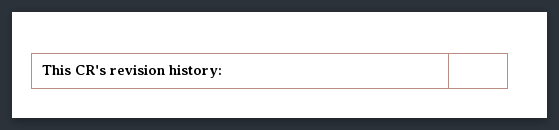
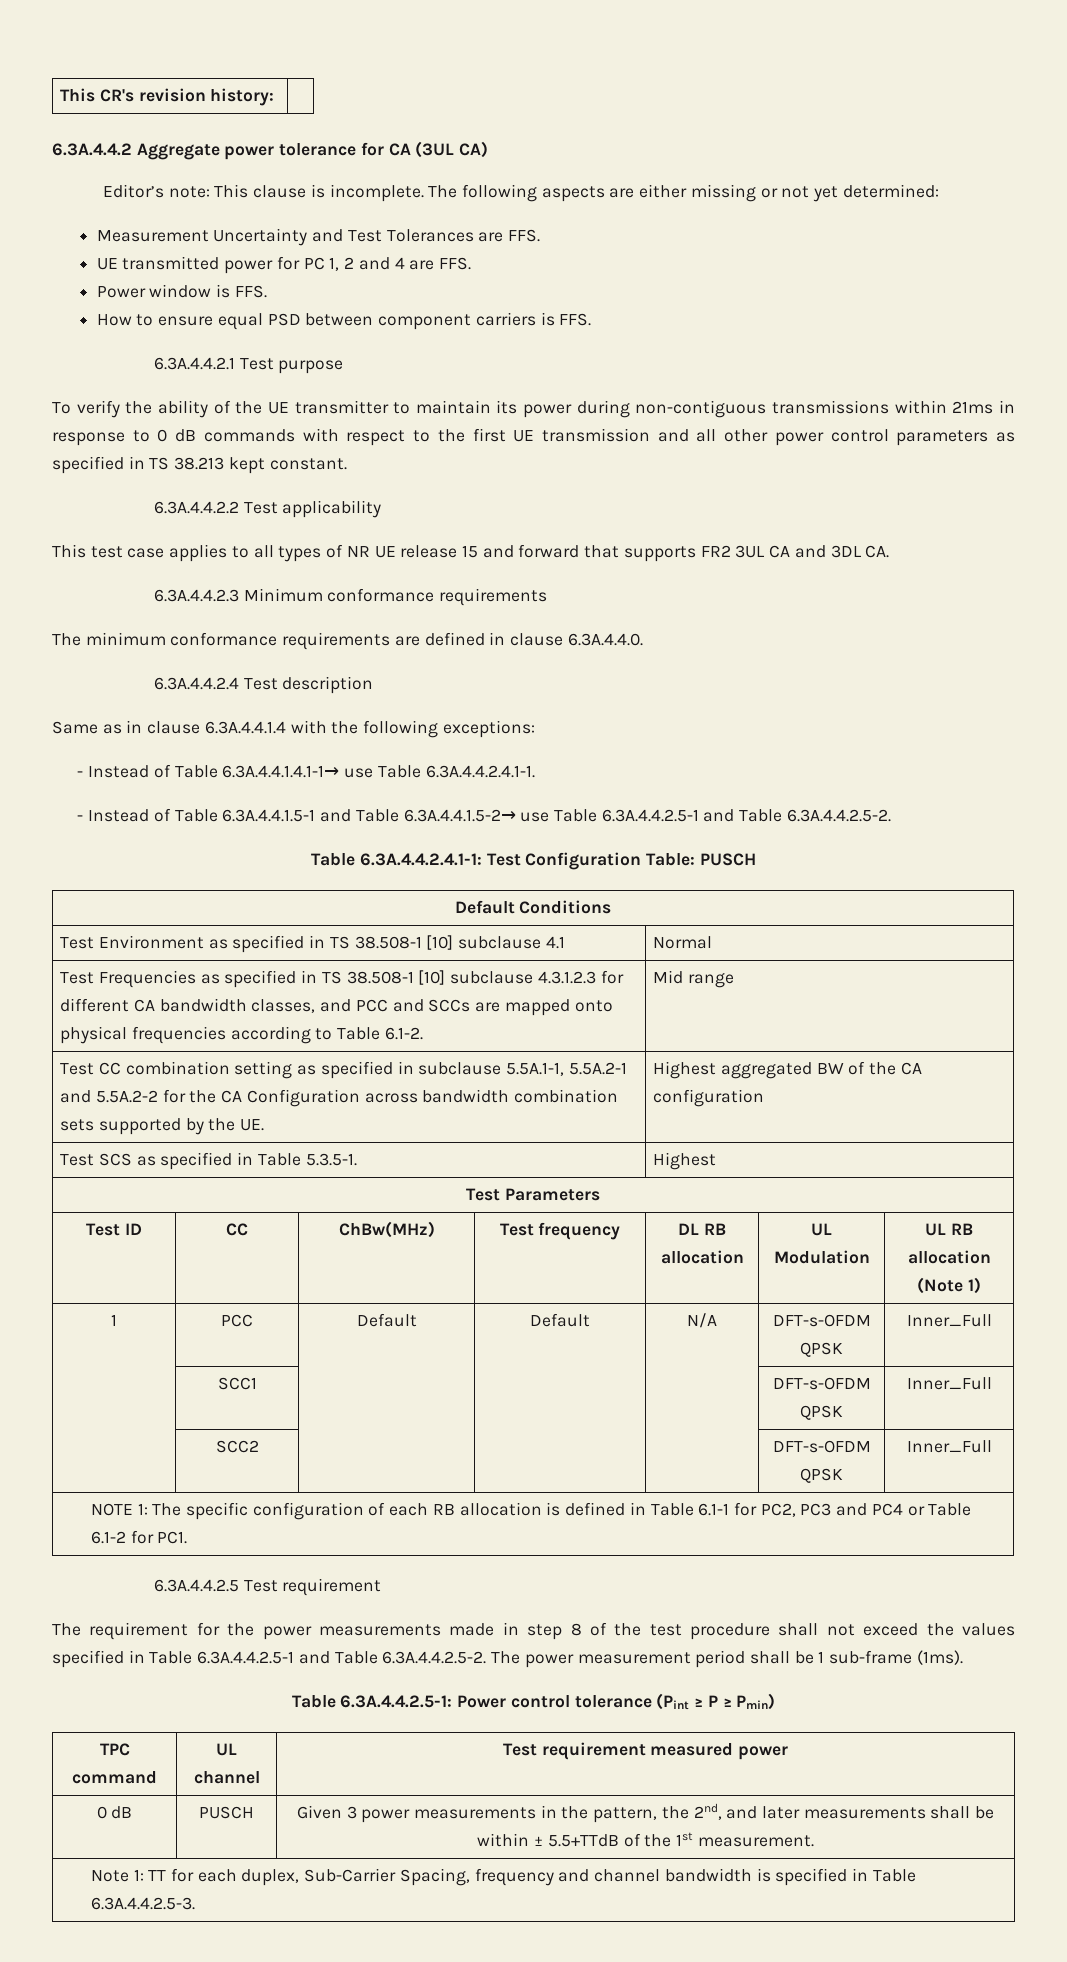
(222, 71) none -> [52,141,489,160] [102,184,939,202] [96,228,541,246] [96,256,471,274] [96,284,267,298] [96,312,592,330] [153,357,344,374] [52,400,1015,418] [52,428,1015,446] [52,456,347,474] [153,500,382,518] [52,544,890,562] [153,588,548,606] [52,632,643,650] [153,676,374,694] [52,720,535,738] [77,764,535,778] [77,808,891,822] [311,852,756,870] [454,900,612,914] [60,935,565,953] [653,936,713,949] [60,970,624,988] [60,998,613,1016] [60,1026,423,1044] [653,970,734,988] [60,1061,627,1079] [60,1089,619,1107] [60,1118,265,1135] [653,1061,922,1079] [653,1089,765,1107] [60,1152,357,1170] [653,1152,717,1170] [466,1188,600,1201] [86,1223,142,1236] [226,1223,248,1236] [338,1221,435,1238] [499,1222,621,1240] [678,1223,726,1235] [660,1250,744,1264] [811,1223,832,1236] [773,1250,870,1264] [925,1223,973,1236] [907,1250,991,1264] [917,1277,981,1294] [111,1314,117,1326] [221,1314,253,1327] [356,1313,417,1327] [530,1313,590,1327] [687,1313,717,1328] [772,1314,871,1327] [800,1342,843,1357] [906,1314,992,1327] [217,1377,257,1390] [772,1377,871,1390] [800,1405,843,1420] [906,1377,992,1390] [215,1440,259,1453] [772,1440,871,1453] [800,1468,843,1483] [906,1440,992,1453] [90,1502,972,1520] [90,1530,188,1544] [153,1578,382,1596] [52,1622,1016,1640] [52,1650,963,1668] [291,1693,776,1710] [99,1743,130,1756] [72,1771,157,1784] [216,1743,237,1756] [193,1771,260,1784] [502,1742,789,1760] [96,1806,133,1819] [199,1806,254,1819] [296,1803,995,1823] [477,1832,814,1847] [90,1868,916,1886] [90,1897,195,1910] // 6.3A.4.4.2 Aggregate power tolerance for CA (3UL CA) // Editor’s note: This clause is incomplete. The following aspects are either missing or not yet determined: // Measurement Uncertainty and Test Tolerances are FFS. // UE transmitted power for PC 1, 2 and 4 are FFS. // Power window is FFS. // How to ensure equal PSD between component carriers is FFS. // 6.3A.4.4.2.1 Test purpose // To verify the ability of the UE transmitter to maintain its power during non-contiguous transmissions within 21ms in response to 0 dB commands with respect to the first UE transmission and all other power control parameters as specified in TS 38.213 kept constant. // 6.3A.4.4.2.2 Test applicability // This test case applies to all types of NR UE release 15 and forward that supports FR2 3UL CA and 3DL CA. // 6.3A.4.4.2.3 Minimum conformance requirements // The minimum conformance requirements are defined in clause 6.3A.4.4.0. // 6.3A.4.4.2.4 Test description // Same as in clause 6.3A.4.4.1.4 with the following exceptions: // - Instead of Table 6.3A.4.4.1.4.1-1→ use Table 6.3A.4.4.2.4.1-1. // - Instead of Table 6.3A.4.4.1.5-1 and Table 6.3A.4.4.1.5-2→ use Table 6.3A.4.4.2.5-1 and Table 6.3A.4.4.2.5-2. // Table 6.3A.4.4.2.4.1-1: Test Configuration Table: PUSCH // Default Conditions // Test Environment as specified in TS 38.508-1 [10] subclause 4.1 | Normal // Test Frequencies as specified in TS 38.508-1 [10] subclause 4.3.1.2.3 for different CA bandwidth classes, and PCC and SCCs are mapped onto physical frequencies according to Table 6.1-2. | Mid range // Test CC combination setting as specified in subclause 5.5A.1-1, 5.5A.2-1 and 5.5A.2-2 for the CA Configuration across bandwidth combination sets supported by the UE. | Highest aggregated BW of the CA configuration // Test SCS as specified in Table 5.3.5-1. | Highest // Test Parameters // Test ID | CC | ChBw(MHz) | Test frequency | DL RB allocation | UL Modulation | UL RB allocation (Note 1) // 1 | PCC | Default | Default | N/A | DFT-s-OFDM QPSK | Inner_Full // | SCC1 | | | | DFT-s-OFDM QPSK | Inner_Full // | SCC2 | | | | DFT-s-OFDM QPSK | Inner_Full // NOTE 1: The specific configuration of each RB allocation is defined in Table 6.1-1 for PC2, PC3 and PC4 or Table 6.1-2 for PC1. // 6.3A.4.4.2.5 Test requirement // The requirement for the power measurements made in step 8 of the test procedure shall not exceed the values specified in Table 6.3A.4.4.2.5-1 and Table 6.3A.4.4.2.5-2. The power measurement period shall be 1 sub-frame (1ms). // Table 6.3A.4.4.2.5-1: Power control tolerance (Pint ≥ P ≥ Pmin) // TPC command | UL channel | Test requirement measured power // 0 dB | PUSCH | Given 3 power measurements in the pattern, the 2nd, and later measurements shall be within ± 5.5+TTdB of the 1st measurement. // Note 1: TT for each duplex, Sub-Carrier Spacing, frequency and channel bandwidth is specified in Table 6.3A.4.4.2.5-3.

